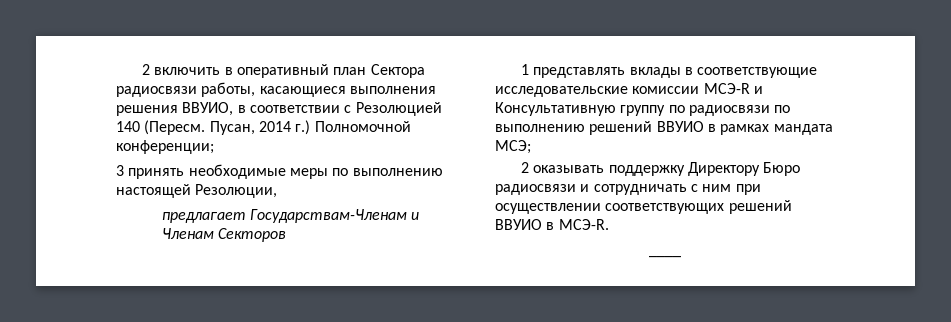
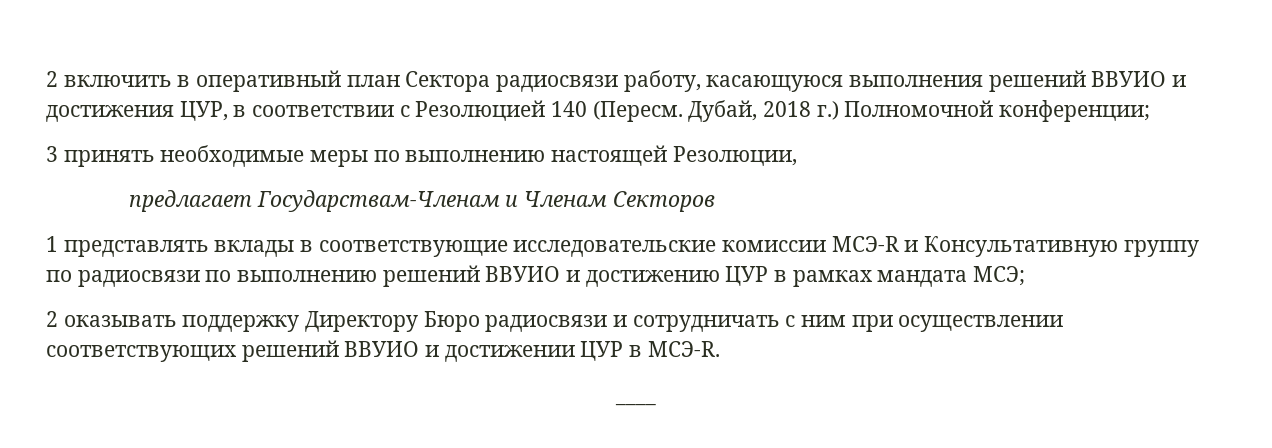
[201,82,436,97] [116,102,234,116] работы, касающиеся выполнения решения ВВУИО, -> [623,70,1187,92] [46,101,228,122] работу, касающуюся выполнения решений ВВУИО и достижения ЦУР,
[209,121,291,135] Пусан, 2014 -> [688,100,812,122] Дубай, 2018
(704, 126) none -> [566,266,769,287] и достижению ЦУР
(542, 224) none -> [425,341,624,362] и достижении ЦУР

